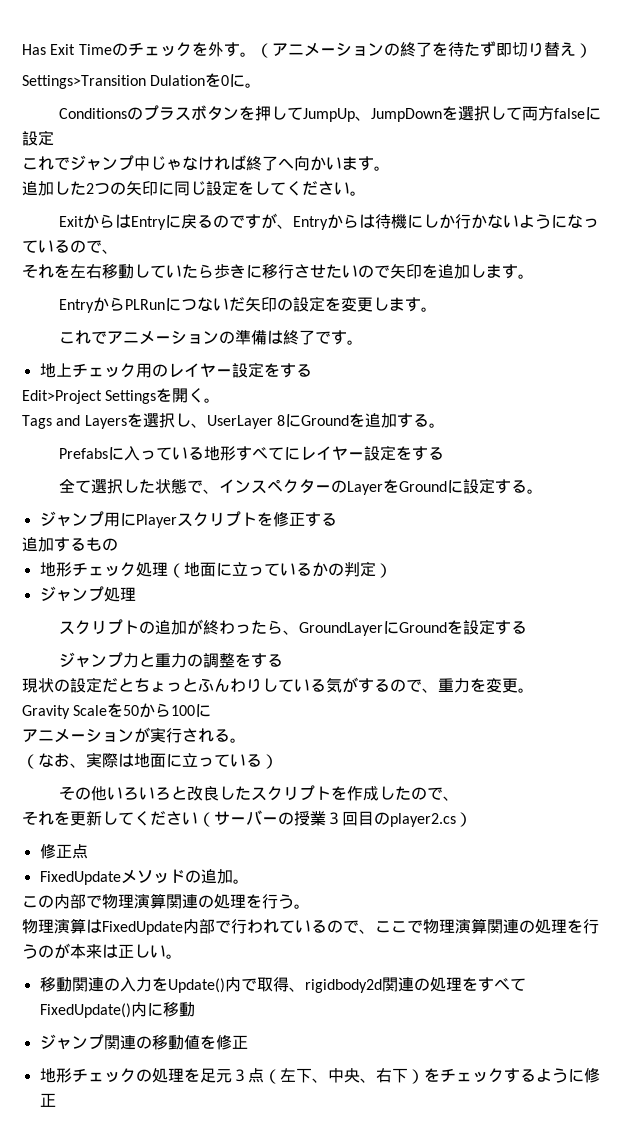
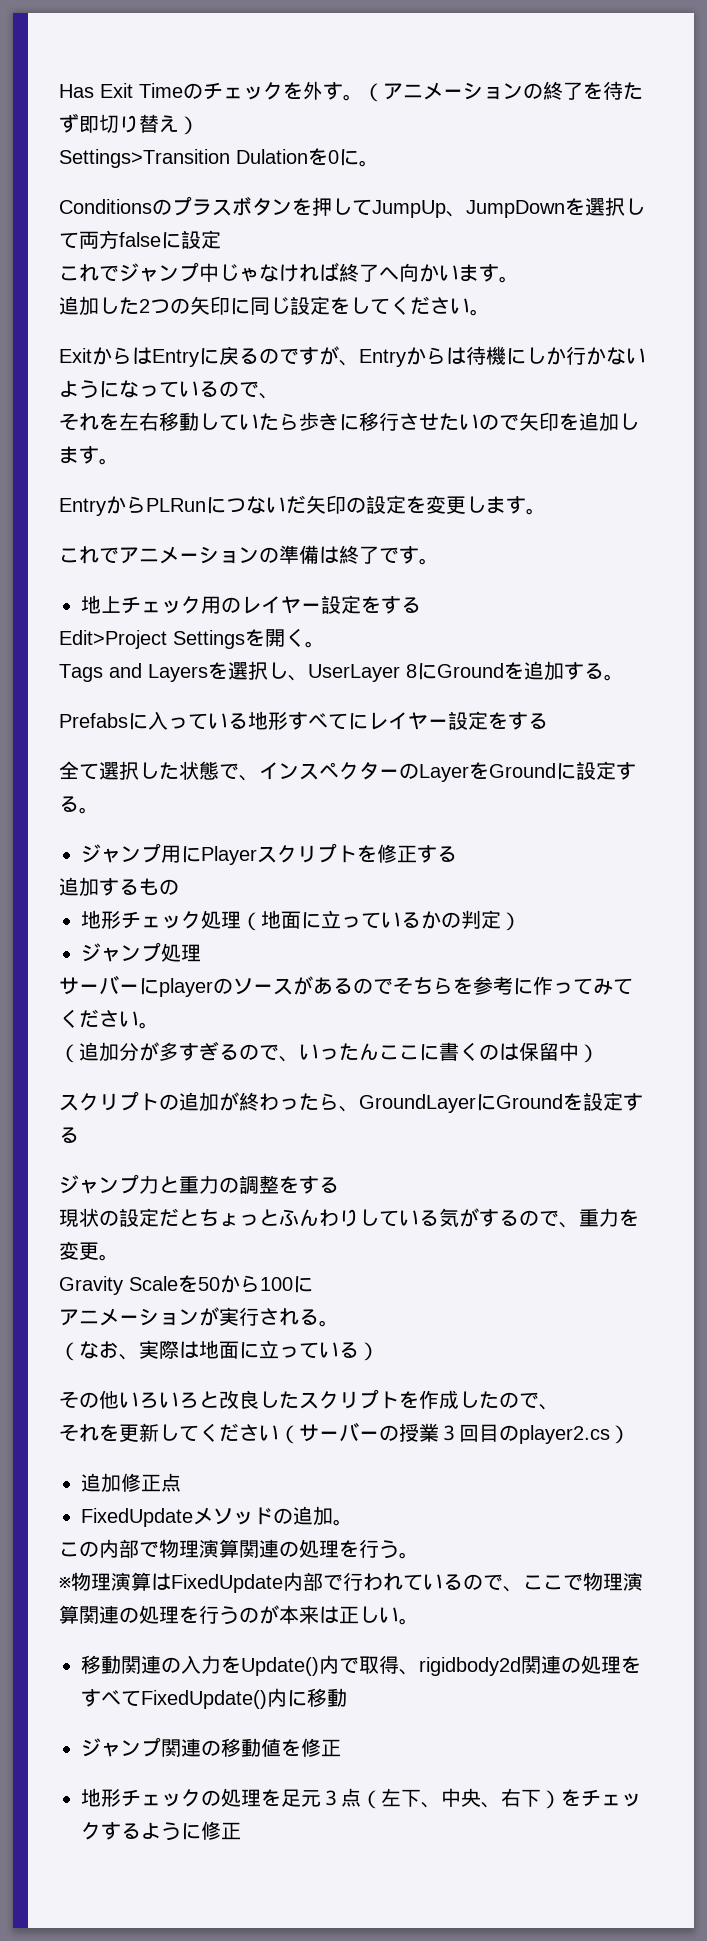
(136, 594) none -> [59,975,633,997] [59,1009,159,1029] [59,1041,599,1063] // サーバーにplayerのソースがあるのでそちらを参考に作ってみてください。 // （追加分が多すぎるので、いったんここに書くのは保留中）
(472, 819) none -> [81,1473,121,1493] 追加
(310, 906) none -> [59,1577,71,1589] ※

